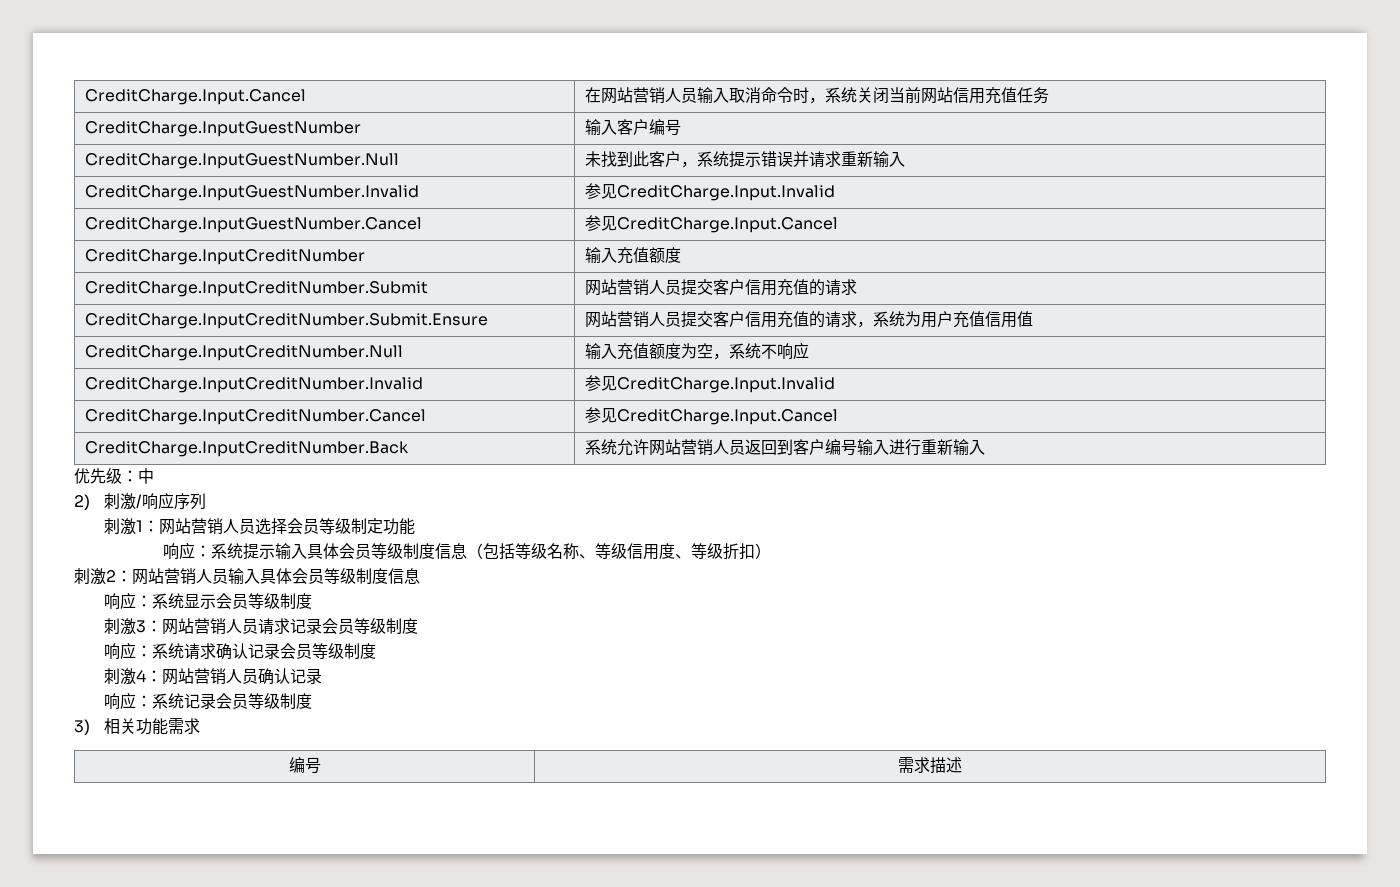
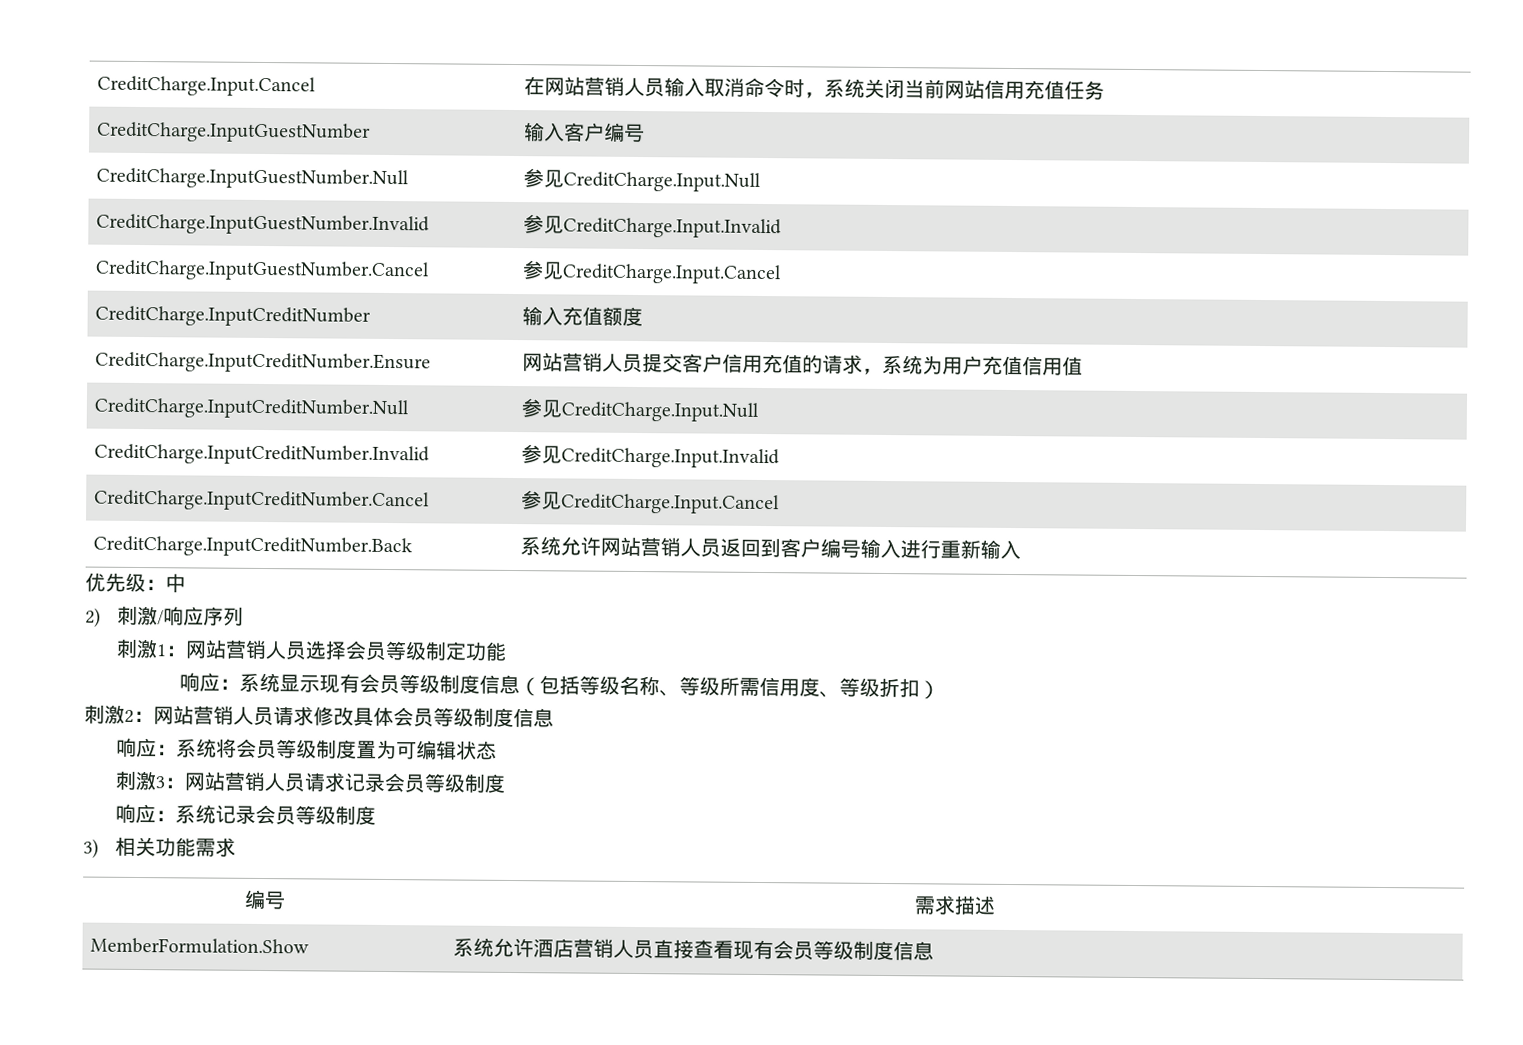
[584,151,905,168] 未找到此客户，系统提示错误并请求重新输入 -> [523,168,762,192] 参见CreditCharge.Input.Null
[84,281,428,297] [584,279,857,296] [84,313,488,329] CreditCharge.InputCreditNumber.Submit | 网站营销人员提交客户信用充值的请求 // CreditCharge.InputCreditNumber.Submit.Ensure -> [95,351,432,374] CreditCharge.InputCreditNumber.Ensure
[584,342,809,360] 输入充值额度为空，系统不响应 -> [521,398,760,422] 参见CreditCharge.Input.Null
[243,543,340,560] 提示输入具体 -> [279,673,361,694] 显示现有
(628, 551) none -> [719,677,761,696] 所需
[228,568,260,584] 输入 -> [273,706,354,726] 请求修改
[183,593,312,609] 显示会员等级制度 -> [215,738,497,761] 将会员等级制度置为可编辑状态
[103,642,376,660] [103,668,322,685] // 响应：系统请求确认记录会员等级制度 // 刺激4：网站营销人员确认记录 -> (505, 783) none
(962, 765) none -> [90,937,310,955] [453,937,935,961] // MemberFormulation.Show | 系统允许酒店营销人员直接查看现有会员等级制度信息

